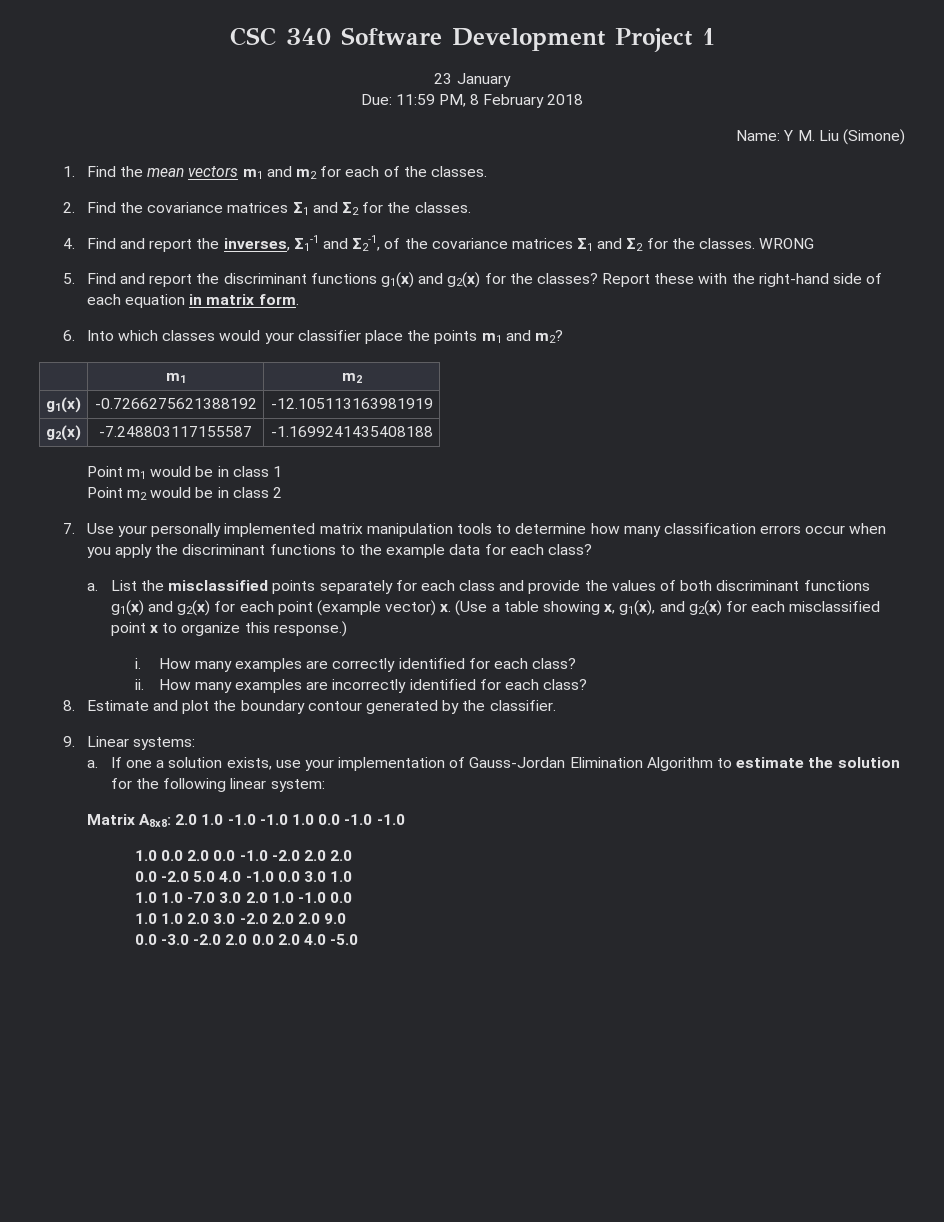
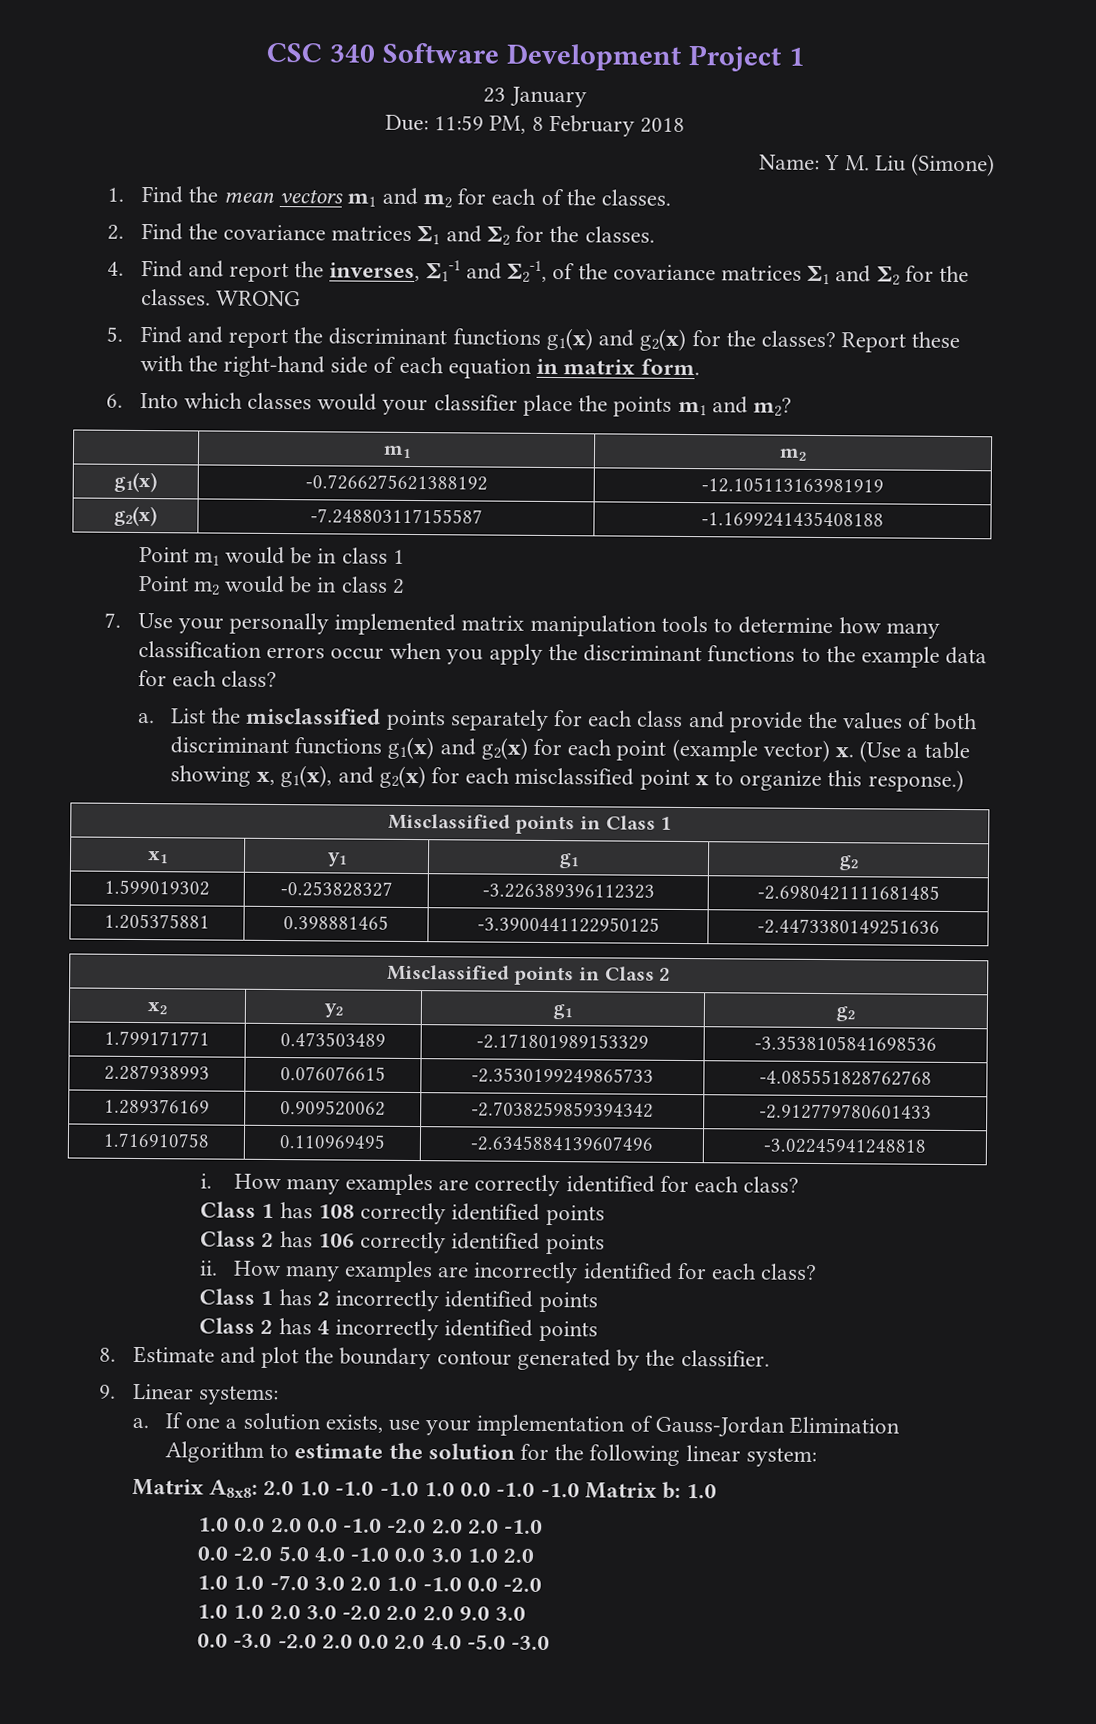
(347, 629) none -> [387,813,673,835] [147,851,168,864] [326,852,347,867] [558,853,579,869] [838,855,859,871] [104,879,210,896] [279,881,393,897] [481,883,655,899] [756,884,940,901] [104,913,210,930] [283,915,389,930] [476,916,660,933] [756,918,940,935] [386,964,672,986] [147,1002,167,1015] [323,1003,343,1018] [553,1004,572,1020] [836,1006,855,1022] [104,1030,210,1046] [280,1032,386,1047] [476,1033,649,1050] [754,1035,937,1051] [104,1064,210,1081] [280,1066,386,1081] [471,1067,654,1084] [759,1069,932,1086] [104,1098,210,1115] [280,1100,386,1116] [471,1101,654,1118] [759,1103,932,1120] [103,1132,210,1148] [279,1134,385,1149] [470,1135,653,1152] [763,1137,926,1154] // Misclassified points in Class 1 // x1 | y1 | g1 | g2 // 1.599019302 | -0.253828327 | -3.226389396112323 | -2.6980421111681485 // 1.205375881 | 0.398881465 | -3.3900441122950125 | -2.4473380149251636 // Misclassified points in Class 2 // x2 | y2 | g1 | g2 // 1.799171771 | 0.473503489 | -2.171801989153329 | -3.3538105841698536 // 2.287938993 | 0.076076615 | -2.3530199249865733 | -4.085551828762768 // 1.289376169 | 0.909520062 | -2.7038259859394342 | -2.912779780601433 // 1.716910758 | 0.110969495 | -2.6345884139607496 | -3.02245941248818
(577, 663) none -> [200,1201,605,1226] [200,1230,605,1255] // Class 1 has 108 correctly identified points // Class 2 has 106 correctly identified points
(588, 684) none -> [199,1288,598,1313] [199,1317,598,1342] // Class 1 has 2 incorrectly identified points // Class 2 has 4 incorrectly identified points
(405, 819) none -> [584,1481,718,1499] Matrix b: 1.0
(353, 855) none -> [503,1519,543,1534] -1.0
(353, 876) none -> [502,1548,534,1563] 2.0
(353, 897) none -> [502,1577,542,1592] -2.0
(347, 918) none -> [494,1606,526,1621] 3.0
(359, 939) none -> [510,1635,550,1651] -3.0

